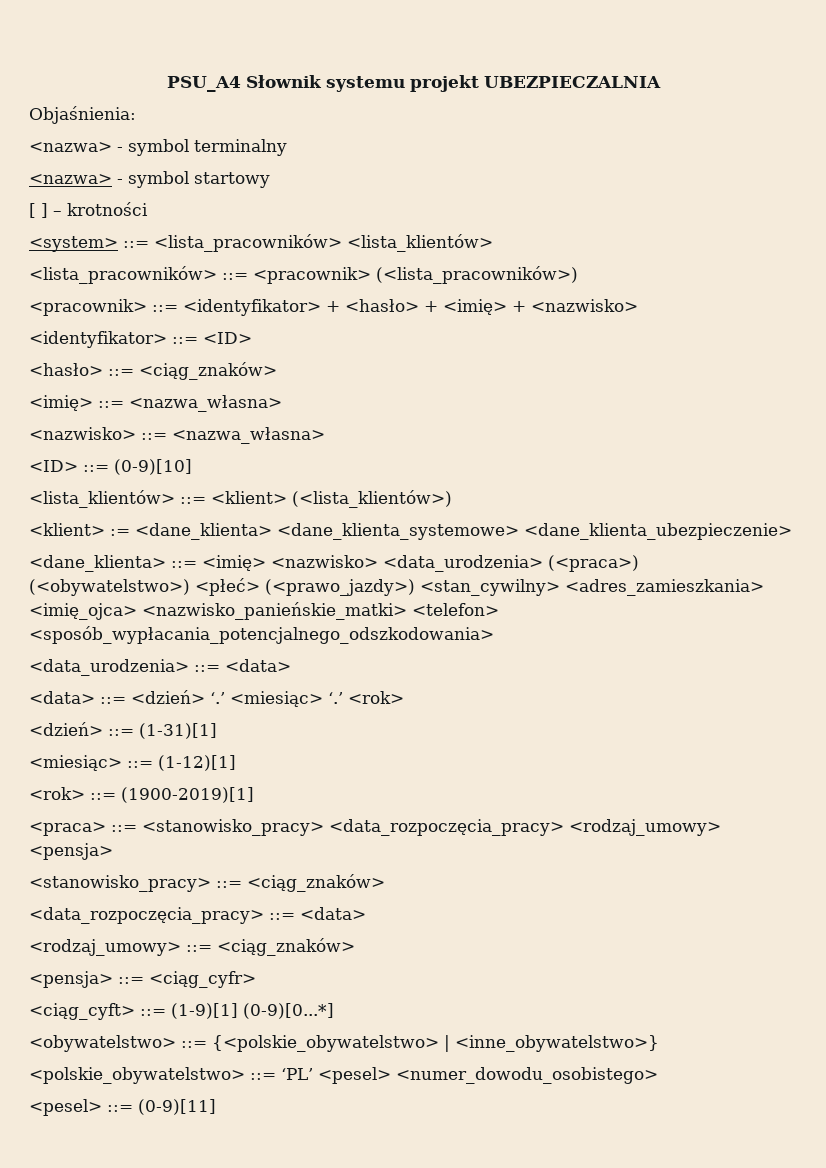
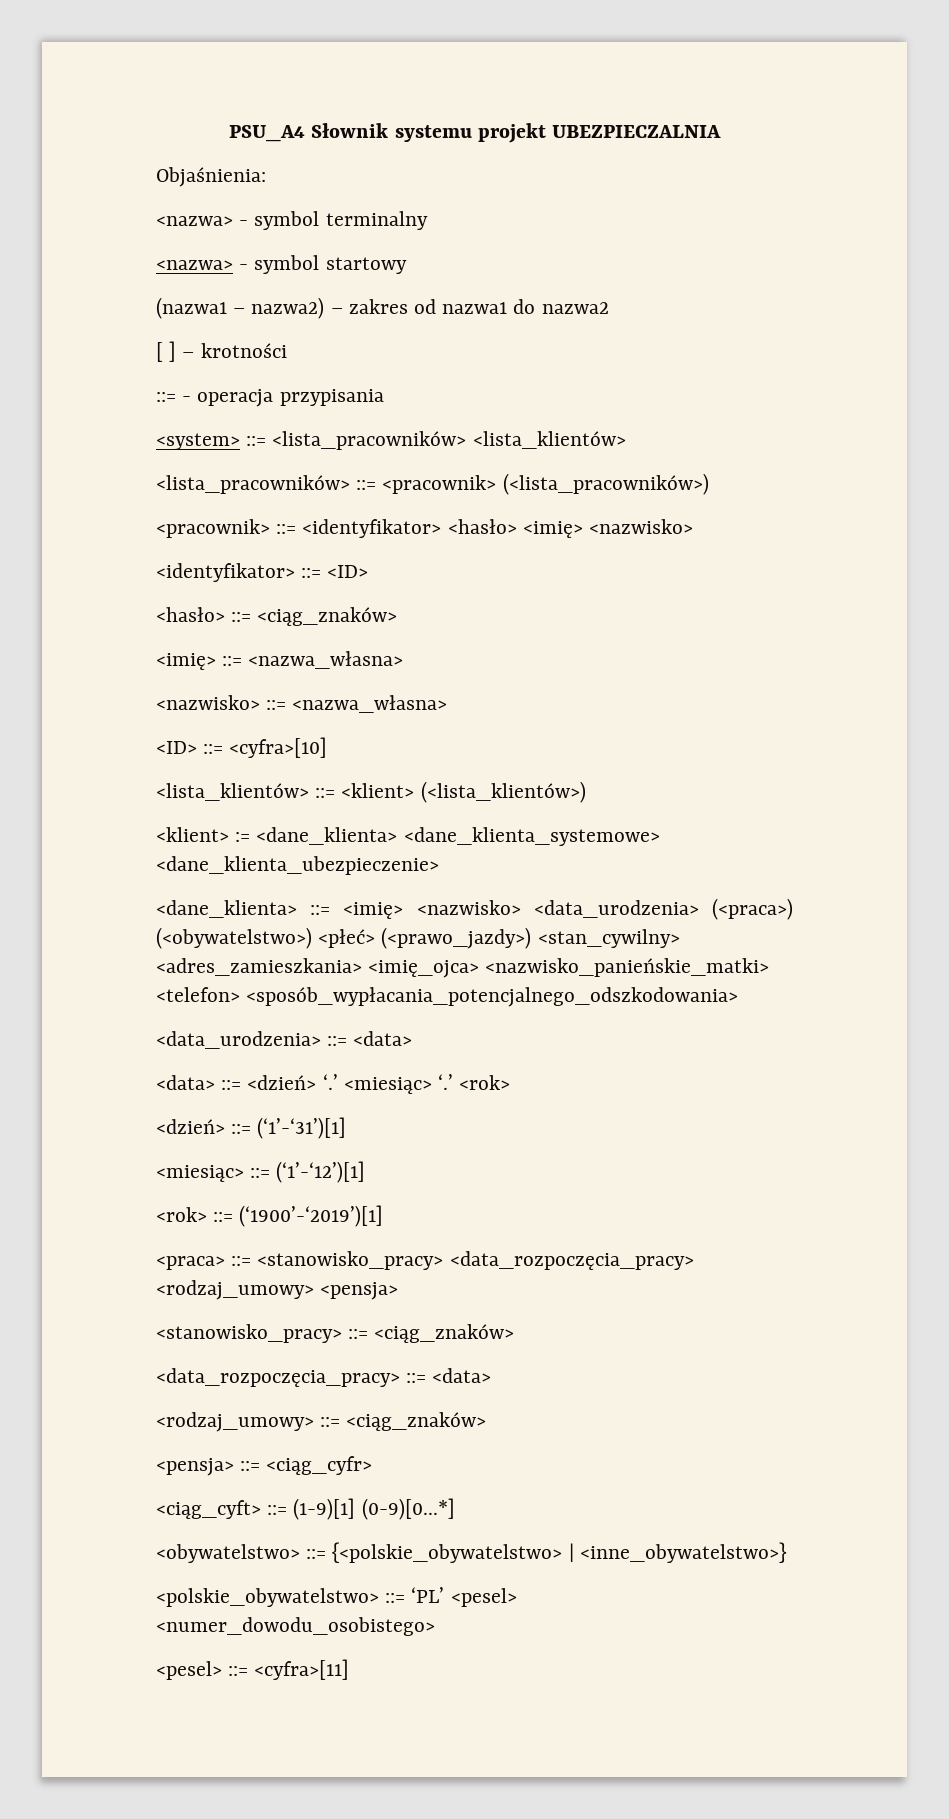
(270, 180) none -> [156,297,609,319] // (nazwa1 – nazwa2) – zakres od nazwa1 do nazwa2
(148, 209) none -> [156,389,384,407] // ::= - operacja przypisania
[326,299,526,315] + <hasło> + <imię> + -> [447,519,583,538] <hasło> <imię>
[114,459,192,475] (0-9)[10] -> [229,737,328,758] <cyfra>[10]
[139,723,217,739] (1-31)[1] -> [257,1117,347,1139] (‘1’-‘31’)[1]
[158,755,236,771] (1-12)[1] -> [276,1161,366,1183] (‘1’-‘12’)[1]
[121,787,254,803] (1900-2019)[1] -> [239,1205,384,1227] (‘1900’-‘2019’)[1]
[138,1099,216,1115] (0-9)[11] -> [254,1659,350,1680] <cyfra>[11]

